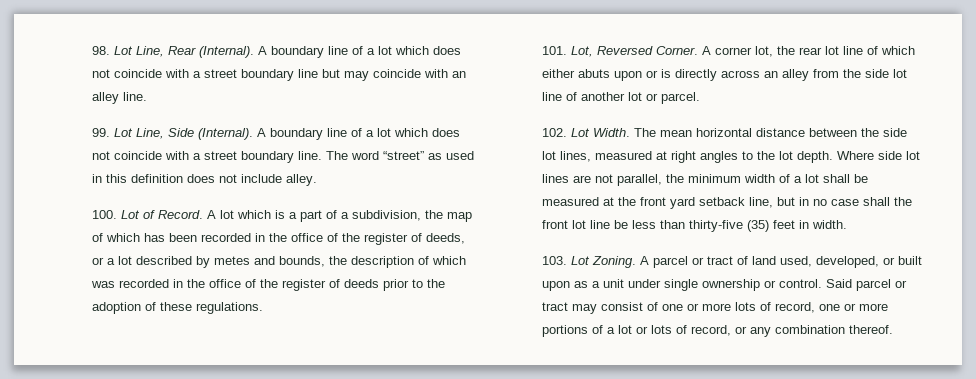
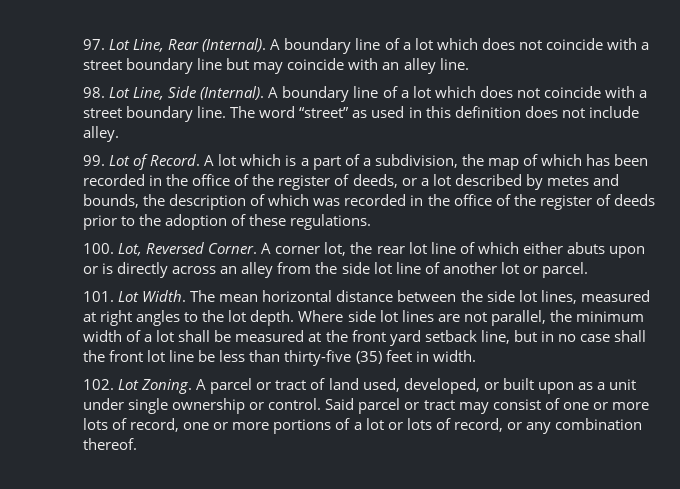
[92,46,111,55] 98. -> [83,39,106,50] 97.
[92,128,111,137] 99. -> [83,87,106,98] 98.
[92,210,118,219] 100. -> [83,155,106,166] 99.
[542,46,568,55] 101. -> [83,243,115,254] 100.
[542,128,568,137] 102. -> [83,291,115,302] 101.
[542,256,568,265] 103. -> [83,379,115,390] 102.

